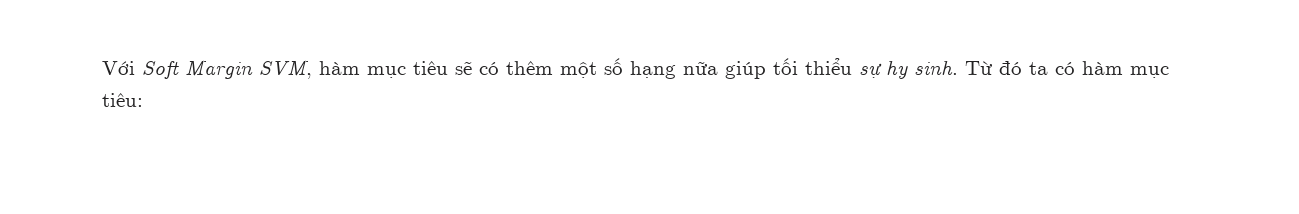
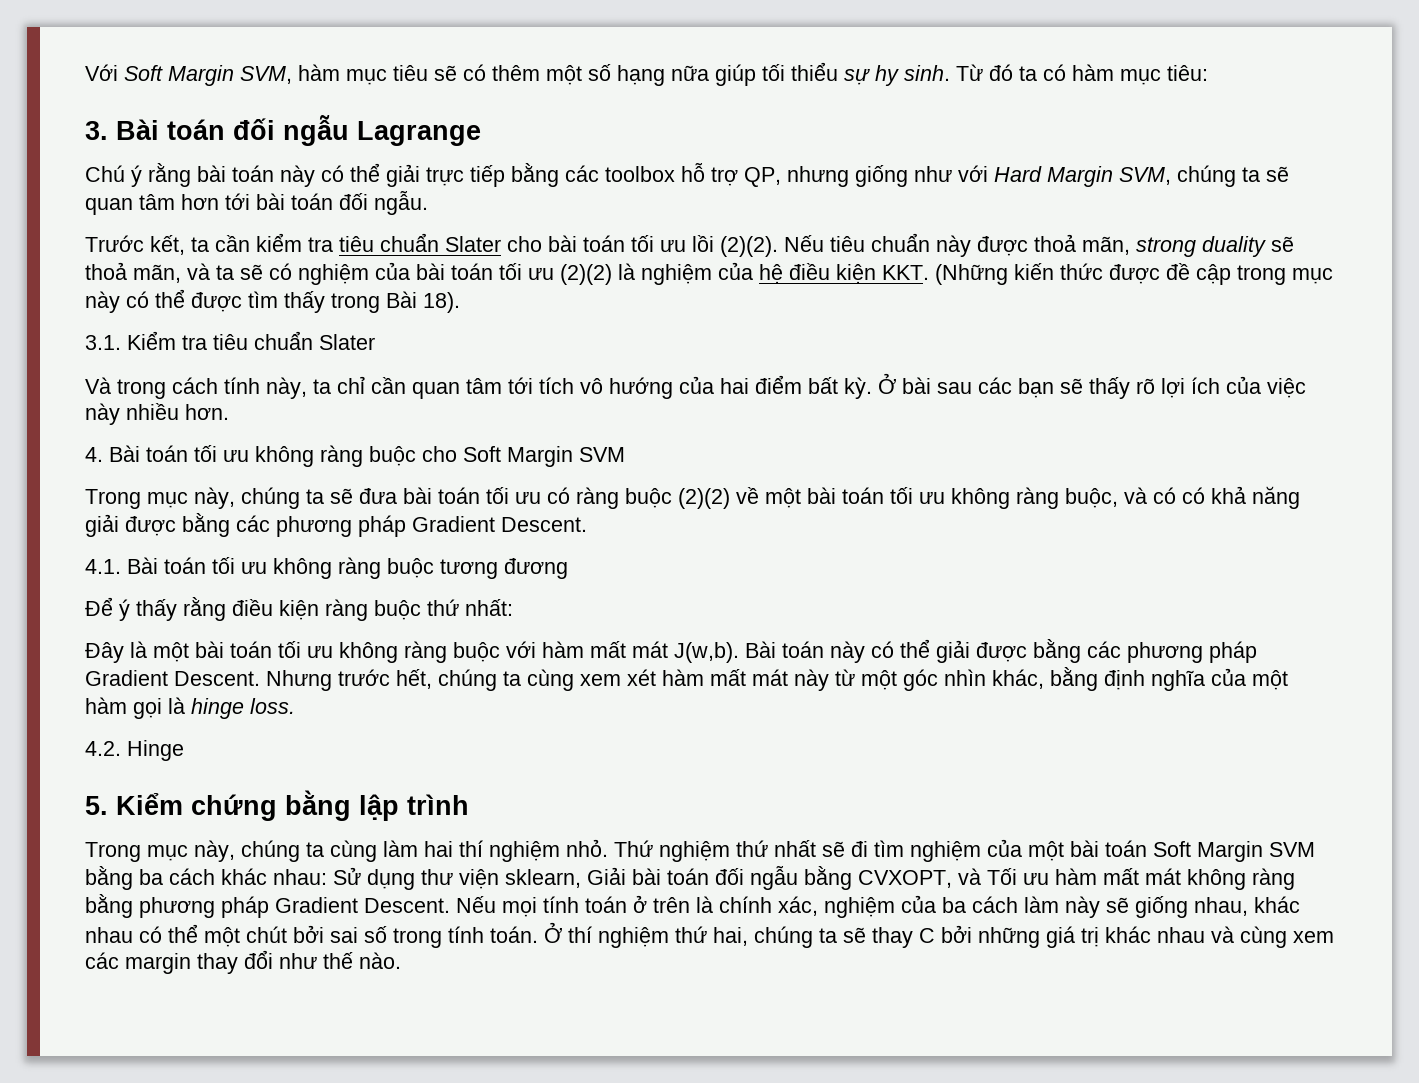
(143, 100) none -> [85,115,481,146] [85,163,1289,187] [85,191,428,215] [85,233,1294,257] [85,262,1333,285] [85,289,460,313] [85,331,375,350] [85,373,1306,399] [85,403,229,425] [85,445,625,467] [85,486,1300,509] [85,513,587,537] [85,557,568,579] [85,597,513,621] [85,639,1257,663] [85,667,1288,691] [85,697,295,719] [85,740,184,761] [85,790,469,821] [85,839,1315,862] [85,866,1295,890] [85,894,1300,918] [85,922,1334,948] [85,950,401,974] // 3. Bài toán đối ngẫu Lagrange // Chú ý rằng bài toán này có thể giải trực tiếp bằng các toolbox hỗ trợ QP, nhưng giống như với Hard Margin SVM, chúng ta sẽ quan tâm hơn tới bài toán đối ngẫu. // Trước kết, ta cần kiểm tra tiêu chuẩn Slater cho bài toán tối ưu lồi (2)(2). Nếu tiêu chuẩn này được thoả mãn, strong duality sẽ thoả mãn, và ta sẽ có nghiệm của bài toán tối ưu (2)(2) là nghiệm của hệ điều kiện KKT. (Những kiến thức được đề cập trong mục này có thể được tìm thấy trong Bài 18). // 3.1. Kiểm tra tiêu chuẩn Slater // Và trong cách tính này, ta chỉ cần quan tâm tới tích vô hướng của hai điểm bất kỳ. Ở bài sau các bạn sẽ thấy rõ lợi ích của việc này nhiều hơn. // 4. Bài toán tối ưu không ràng buộc cho Soft Margin SVM // Trong mục này, chúng ta sẽ đưa bài toán tối ưu có ràng buộc (2)(2) về một bài toán tối ưu không ràng buộc, và có có khả năng giải được bằng các phương pháp Gradient Descent. // 4.1. Bài toán tối ưu không ràng buộc tương đương // Để ý thấy rằng điều kiện ràng buộc thứ nhất: // Đây là một bài toán tối ưu không ràng buộc với hàm mất mát J(w,b). Bài toán này có thể giải được bằng các phương pháp Gradient Descent. Nhưng trước hết, chúng ta cùng xem xét hàm mất mát này từ một góc nhìn khác, bằng định nghĩa của một hàm gọi là hinge loss. // 4.2. Hinge // 5. Kiểm chứng bằng lập trình // Trong mục này, chúng ta cùng làm hai thí nghiệm nhỏ. Thứ nghiệm thứ nhất sẽ đi tìm nghiệm của một bài toán Soft Margin SVM bằng ba cách khác nhau: Sử dụng thư viện sklearn, Giải bài toán đối ngẫu bằng CVXOPT, và Tối ưu hàm mất mát không ràng bằng phương pháp Gradient Descent. Nếu mọi tính toán ở trên là chính xác, nghiệm của ba cách làm này sẽ giống nhau, khác nhau có thể một chút bởi sai số trong tính toán. Ở thí nghiệm thứ hai, chúng ta sẽ thay C bởi những giá trị khác nhau và cùng xem các margin thay đổi như thế nào.

